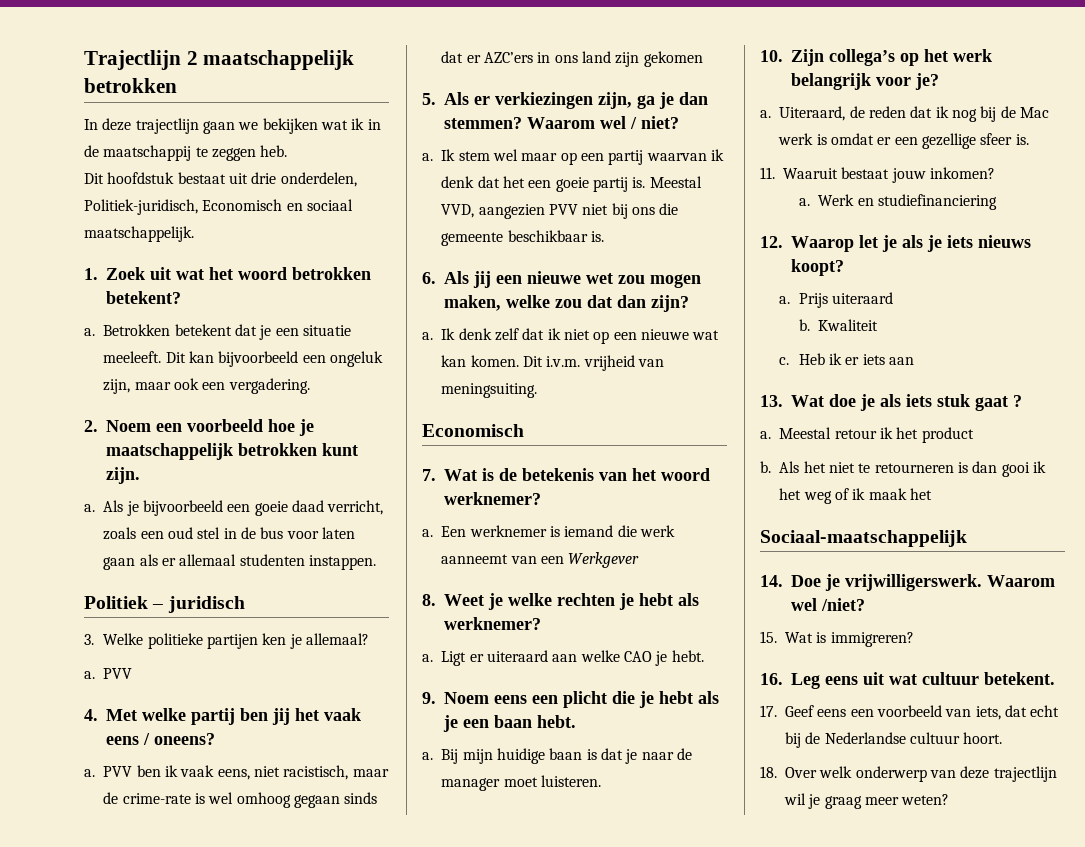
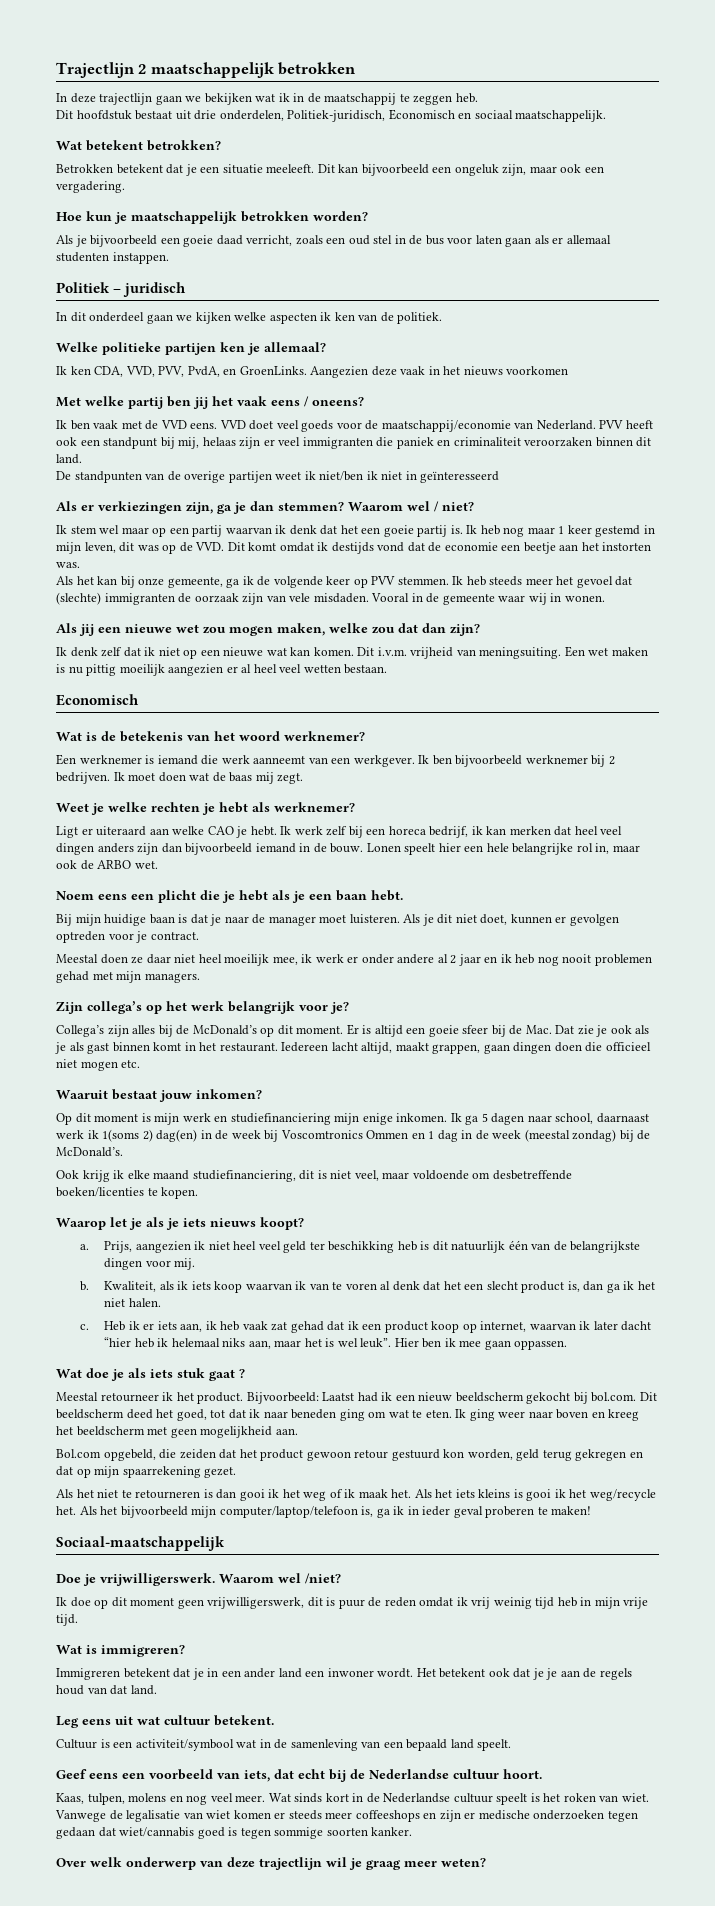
[84,267,371,280] [106,291,181,304] [84,328,95,336] 1. Zoek uit wat het woord betrokken betekent? // a. -> [56,140,221,151] Wat betekent betrokken? //
[84,419,314,436] [106,443,358,460] [106,467,140,484] [84,504,95,512] 2. Noem een voorbeeld hoe je maatschappelijk betrokken kunt zijn. // a. -> [56,211,368,224] Hoe kun je maatschappelijk betrokken worden? //
[84,634,94,645] 3. -> [56,312,443,324] In dit onderdeel gaan we kijken welke aspecten ik ken van de politiek. //
[84,668,133,679] [84,709,98,721] a. PVV // 4. -> [56,366,569,378] Ik ken CDA, VVD, PVV, PvdA, en GroenLinks. Aangezien deze vaak in het nieuws voorkomen //
[84,765,389,780] [103,792,378,808] [441,51,703,67] [422,93,436,105] a. PVV ben ik vaak eens, niet racistisch, maar de crime-rate is wel omhoog gegaan sinds dat er AZC’ers in ons land zijn gekomen // 5. -> [56,420,653,432] [56,437,652,449] [56,454,82,464] [56,471,500,483] Ik ben vaak met de VVD eens. VVD doet veel goeds voor de maatschappij/economie van Nederland. PVV heeft ook een standpunt bij mij, helaas zijn er veel immigranten die paniek en criminaliteit veroorzaken binnen dit land. // De standpunten van de overige partijen weet ik niet/ben ik niet in geïnteresseerd //
[422,153,433,161] a. -> (474, 506) none
[649,176,702,188] [441,203,679,219] [441,230,605,246] [422,272,436,284] Meestal VVD, aangezien PVV niet bij ons die gemeente beschikbaar is. // 6. -> [466,525,655,537] [56,542,652,554] [56,562,80,568] [56,576,633,588] [56,592,605,605] Ik heb nog maar 1 keer gestemd in mijn leven, dit was op de VVD. Dit komt omdat ik destijds vond dat de economie een beetje aan het instorten was. // Als het kan bij onze gemeente, ga ik de volgende keer op PVV stemmen. Ik heb steeds meer het gevoel dat (slechte) immigranten de oorzaak zijn van vele misdaden. Vooral in de gemeente waar wij in wonen. //
[422,332,433,340] a. -> (480, 630) none
(538, 390) none -> [564,646,648,657] [56,664,388,676] Een wet maken is nu pittig moeilijk aangezien er al heel veel wetten bestaan.
[422,469,436,481] 7. -> (139, 700) none
[422,529,433,537] a. -> (365, 736) none
[568,552,640,568] [422,594,436,606] Werkgever // 8. -> [353,755,615,767] [56,772,304,784] werkgever. Ik ben bijvoorbeeld werknemer bij 2 bedrijven. Ik moet doen wat de baas mij zegt. //
[422,654,433,662] a. -> (355, 807) none
[422,692,436,704] // 9. -> [280,826,623,838] [56,843,640,855] [56,860,158,870] Ik werk zelf bij een horeca bedrijf, ik kan merken dat heel veel dingen anders zijn dan bijvoorbeeld iemand in de bouw. Lonen speelt hier een hele belangrijke rol in, maar ook de ARBO wet. //
[422,752,433,760] a. -> (403, 895) none
[760,50,783,62] // 10. -> [403,914,619,926] [56,931,199,943] [56,954,652,966] [56,971,200,983] Als je dit niet doet, kunnen er gevolgen optreden voor je contract. // Meestal doen ze daar niet heel moeilijk mee, ik werk er onder andere al 2 jaar en ik heb nog nooit problemen gehad met mijn managers. //
[760,106,1049,122] [778,133,1029,149] [760,167,995,183] [798,194,997,210] [760,236,783,248] a. Uiteraard, de reden dat ik nog bij de Mac werk is omdat er een gezellige sfeer is. // 11. Waaruit bestaat jouw inkomen? // a. Werk en studiefinanciering // 12. -> [56,1024,650,1037] [55,1042,651,1054] [56,1059,141,1071] [56,1089,262,1102] [56,1113,649,1125] [56,1129,651,1142] [56,1147,123,1157] [56,1170,572,1182] [56,1187,199,1199] Collega’s zijn alles bij de McDonald’s op dit moment. Er is altijd een goeie sfeer bij de Mac. Dat zie je ook als je als gast binnen komt in het restaurant. Iedereen lacht altijd, maakt grappen, gaan dingen doen die officieel niet mogen etc. // Waaruit bestaat jouw inkomen? // Op dit moment is mijn werk en studiefinanciering mijn enige inkomen. Ik ga 5 dagen naar school, daarnaast werk ik 1(soms 2) dag(en) in de week bij Voscomtronics Ommen en 1 dag in de week (meestal zondag) bij de McDonald’s. // Ook krijg ik elke maand studiefinanciering, dit is niet veel, maar voldoende om desbetreffende boeken/licenties te kopen. //
[798,292,894,308] [798,319,879,331] Prijs uiteraard // b. Kwaliteit -> [104,1240,641,1253] [104,1258,196,1270] [80,1281,655,1293] [104,1298,161,1307] Prijs, aangezien ik niet heel veel geld ter beschikking heb is dit natuurlijk één van de belangrijkste dingen voor mij. // b. Kwaliteit, als ik iets koop waarvan ik van te voren al denk dat het een slecht product is, dan ga ik het niet halen.
[889,357,915,365] [760,395,783,407] aan // 13. -> [180,1321,652,1333] [104,1337,568,1350] aan, ik heb vaak zat gehad dat ik een product koop op internet, waarvan ik later dacht “hier heb ik helemaal niks aan, maar het is wel leuk”. Hier ben ik mee gaan oppassen. //
[760,427,974,443] [760,461,771,473] a. Meestal retour ik het product // b. -> [56,1392,657,1404] [56,1409,640,1421] [56,1426,298,1438] [56,1449,643,1461] [56,1466,237,1478] Meestal retourneer ik het product. Bijvoorbeeld: Laatst had ik een nieuw beeldscherm gekocht bij bol.com. Dit beeldscherm deed het goed, tot dat ik naar beneden ging om wat te eten. Ik ging weer naar boven en kreeg het beeldscherm met geen mogelijkheid aan. // Bol.com opgebeld, die zeiden dat het product gewoon retour gestuurd kon worden, geld terug gekregen en dat op mijn spaarrekening gezet. //
[910,488,933,500] het -> [391,1489,656,1501] [56,1506,592,1518] het. Als het iets kleins is gooi ik het weg/recycle het. Als het bijvoorbeeld mijn computer/laptop/telefoon is, ga ik in ieder geval proberen te maken!
[760,575,783,587] 14. -> (225, 1543) none
[760,631,914,647] [760,673,783,685] 15. Wat is immigreren? // 16. -> [56,1597,649,1609] [56,1614,78,1626] [56,1645,185,1657] [56,1668,632,1680] [56,1685,157,1695] Ik doe op dit moment geen vrijwilligerswerk, dit is puur de reden omdat ik vrij weinig tijd heb in mijn vrije tijd. // Wat is immigreren? // Immigreren betekent dat je in een ander land een inwoner wordt. Het betekent ook dat je je aan de regels houd van dat land. //
[760,705,777,717] 17. -> [56,1739,512,1751] Cultuur is een activiteit/symbool wat in de samenleving van een bepaald land speelt. //
[760,766,777,778] 18. -> [56,1793,649,1805] [55,1810,638,1822] [56,1827,413,1839] Kaas, tulpen, molens en nog veel meer. Wat sinds kort in de Nederlandse cultuur speelt is het roken van wiet. Vanwege de legalisatie van wiet komen er steeds meer coffeeshops en zijn er medische onderzoeken tegen gedaan dat wiet/cannabis goed is tegen sommige soorten kanker. //

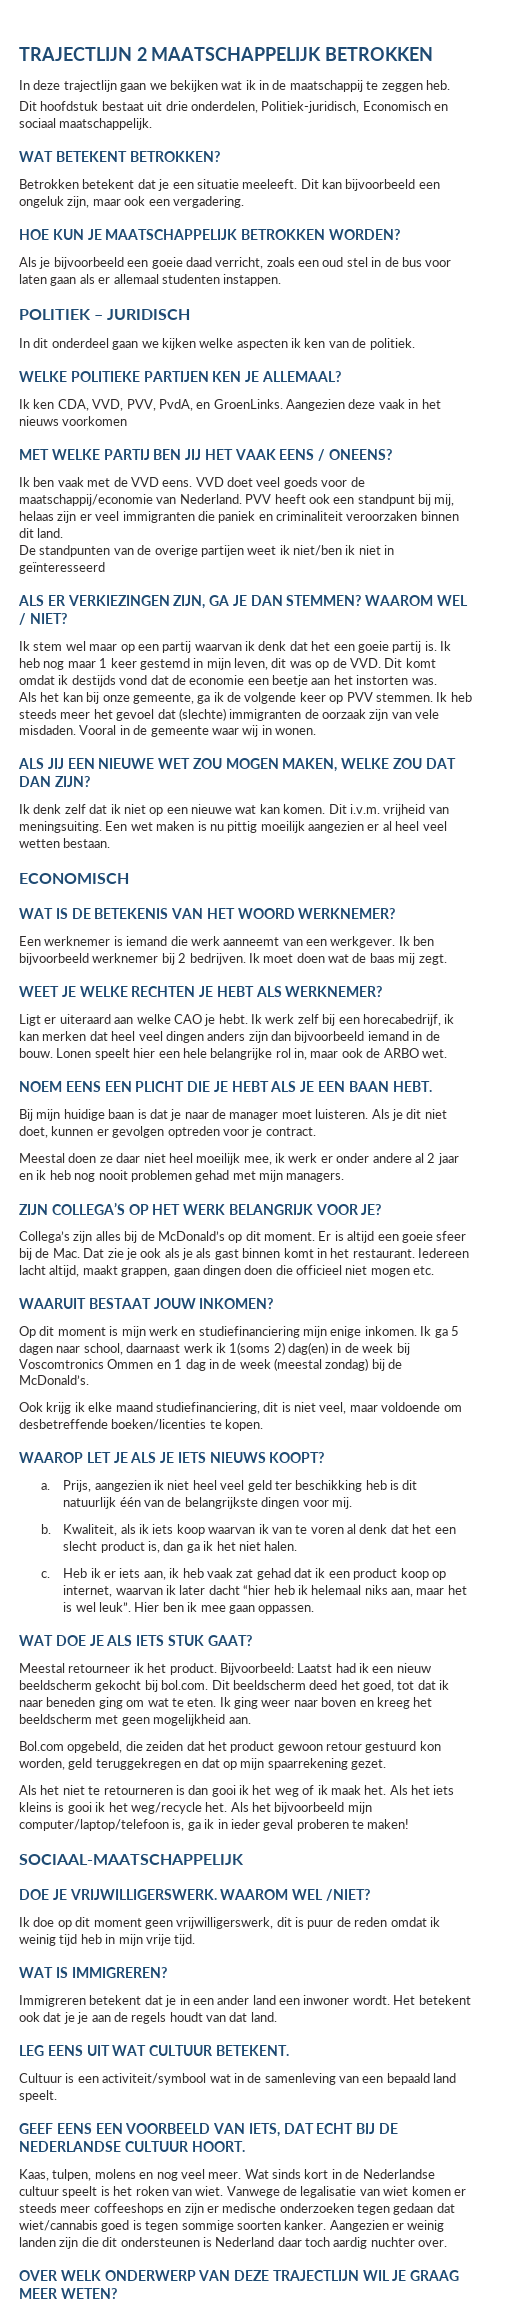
[56,62,357,78] Trajectlijn 2 maatschappelijk betrokken -> [19,47,434,61] TRAJECTLIJN 2 MAATSCHAPPELIJK BETROKKEN
[56,140,221,151] Wat betekent betrokken? -> [19,151,220,162] WAT BETEKENT BETROKKEN?
[56,211,368,224] Hoe kun je maatschappelijk betrokken worden? -> [19,229,400,240] HOE KUN JE MAATSCHAPPELIJK BETROKKEN WORDEN?
[56,282,187,297] Politiek – juridisch -> [19,309,191,320] POLITIEK – JURIDISCH
[56,342,326,355] Welke politieke partijen ken je allemaal? -> [19,371,341,382] WELKE POLITIEKE PARTIJEN KEN JE ALLEMAAL?
[56,396,364,409] Met welke partij ben jij het vaak eens / oneens? -> [19,449,393,461] MET WELKE PARTIJ BEN JIJ HET VAAK EENS / ONEENS?
[56,501,474,514] Als er verkiezingen zijn, ga je dan stemmen? Waarom wel / niet? -> [18,595,469,609] [19,613,67,625] ALS ER VERKIEZINGEN ZIJN, GA JE DAN STEMMEN? WAAROM WEL / NIET?
[56,623,480,636] Als jij een nieuwe wet zou mogen maken, welke zou dat dan zijn? -> [18,758,456,772] [19,776,90,787] ALS JIJ EEN NIEUWE WET ZOU MOGEN MAKEN, WELKE ZOU DAT DAN ZIJN?
[56,694,139,706] [56,731,365,742] Economisch // Wat is de betekenis van het woord werknemer? -> [19,873,129,884] [19,908,396,919] ECONOMISCH // WAT IS DE BETEKENIS VAN HET WOORD WERKNEMER?
[56,802,355,815] Weet je welke rechten je hebt als werknemer? -> [19,986,383,997] WEET JE WELKE RECHTEN JE HEBT ALS WERKNEMER?
[388,826,469,838] horeca bedrijf, -> [362,1014,441,1026] horecabedrijf,
[56,890,403,903] Noem eens een plicht die je hebt als je een baan hebt. -> [19,1081,432,1092] NOEM EENS EEN PLICHT DIE JE HEBT ALS JE EEN BAAN HEBT.
[56,1001,349,1014] Zijn collega’s op het werk belangrijk voor je? -> [19,1202,382,1215] ZIJN COLLEGA’S OP HET WERK BELANGRIJK VOOR JE?
[56,1089,262,1102] Waaruit bestaat jouw inkomen? -> [19,1298,274,1309] WAARUIT BESTAAT JOUW INKOMEN?
[56,1217,304,1230] Waarop let je als je iets nieuws koopt? -> [19,1452,325,1463] WAAROP LET JE ALS JE IETS NIEUWS KOOPT?
[56,1368,245,1381] Wat doe je als iets stuk gaat ? -> [19,1635,252,1646] WAT DOE JE ALS IETS STUK GAAT?
[542,1449,627,1461] terug gekregen -> [95,1758,181,1770] teruggekregen
[56,1536,225,1551] [56,1573,341,1586] Sociaal-maatschappelijk // Doe je vrijwilligerswerk. Waarom wel /niet? -> [19,1854,244,1865] [19,1889,370,1901] SOCIAAL-MAATSCHAPPELIJK // DOE JE VRIJWILLIGERSWERK. WAAROM WEL /NIET?
[471,1597,491,1609] vrij -> (440, 1922) none
[56,1645,185,1657] Wat is immigreren? -> [19,1967,167,1978] WAT IS IMMIGREREN?
[56,1685,84,1695] houd -> [169,2012,203,2022] houdt
[56,1715,274,1728] Leg eens uit wat cultuur betekent. -> [19,2045,289,2056] LEG EENS UIT WAT CULTUUR BETEKENT.
[56,1769,542,1782] Geef eens een voorbeeld van iets, dat echt bij de Nederlandse cultuur hoort. -> [19,2123,399,2137] [19,2141,245,2152] GEEF EENS EEN VOORBEELD VAN IETS, DAT ECHT BIJ DE NEDERLANDSE CULTUUR HOORT.
[56,1857,486,1870] // Over welk onderwerp van deze trajectlijn wil je graag meer weten? -> [329,2220,445,2232] [19,2237,448,2249] [19,2270,460,2281] [19,2288,117,2299] Aangezien er weinig landen zijn die dit ondersteunen is Nederland daar toch aardig nuchter over. // OVER WELK ONDERWERP VAN DEZE TRAJECTLIJN WIL JE GRAAG MEER WETEN?

